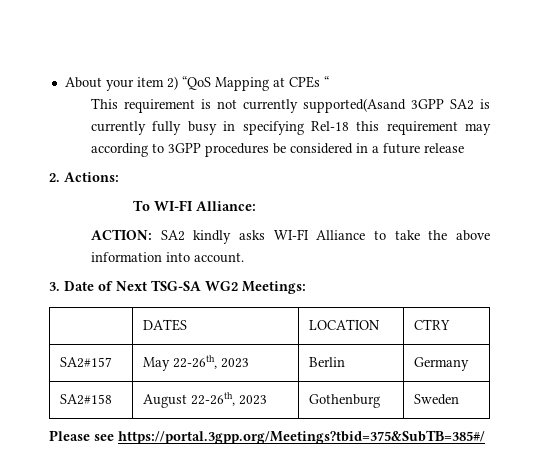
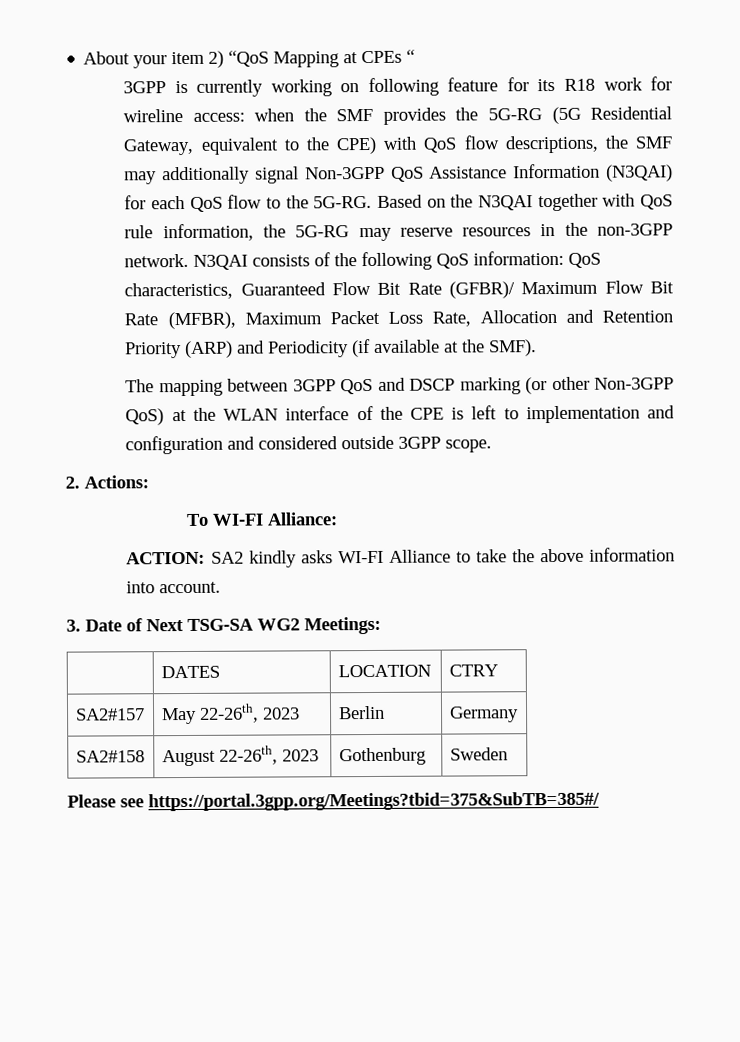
[91,98,491,113] [91,121,492,135] [91,143,465,157] This requirement is not currently supported(Asand 3GPP SA2 is currently fully busy in specifying Rel-18 this requirement may according to 3GPP procedures be considered in a future release -> [123,76,672,97] [123,106,672,125] [123,135,672,156] [124,163,673,185] [124,193,674,212] [124,222,673,242] [124,250,602,271] [124,280,674,300] [124,309,673,330] [125,338,538,359] [125,376,674,397] [125,405,675,426] [125,435,493,455] 3GPP is currently working on following feature for its R18 work for wireline access: when the SMF provides the 5G-RG (5G Residential Gateway, equivalent to the CPE) with QoS flow descriptions, the SMF may additionally signal Non-3GPP QoS Assistance Information (N3QAI) for each QoS flow to the 5G-RG. Based on the N3QAI together with QoS rule information, the 5G-RG may reserve resources in the non-3GPP network. N3QAI consists of the following QoS information: QoS characteristics, Guaranteed Flow Bit Rate (GFBR)/ Maximum Flow Bit Rate (MFBR), Maximum Packet Loss Rate, Allocation and Retention Priority (ARP) and Periodicity (if available at the SMF). // The mapping between 3GPP QoS and DSCP marking (or other Non-3GPP QoS) at the WLAN interface of the CPE is left to implementation and configuration and considered outside 3GPP scope.

